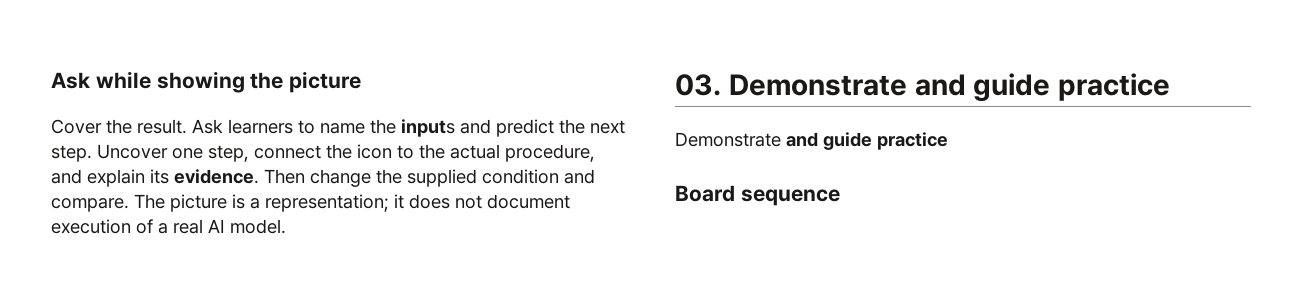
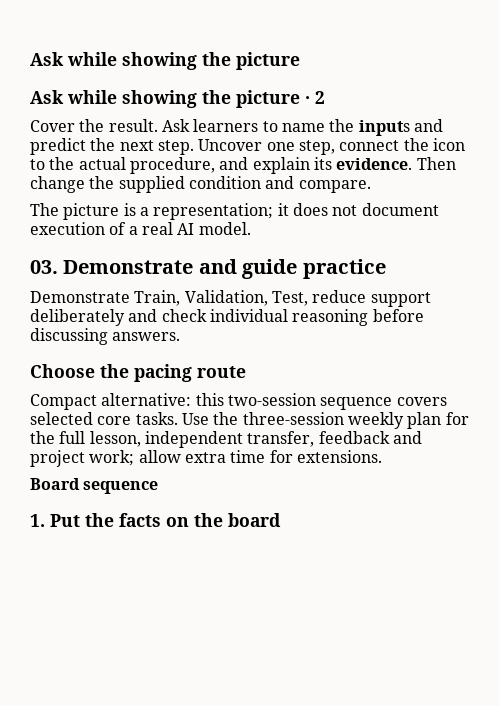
[51,71,362,93] Ask while showing the picture -> [30,52,300,70] [30,90,325,108] Ask while showing the picture // Ask while showing the picture · 2
(129, 205) none -> (371, 186) //
[786,132,948,150] [675,185,840,206] and guide practice // Board sequence -> [134,290,431,307] [30,309,424,326] [30,328,181,345] [30,364,246,382] [30,393,447,410] [30,412,469,429] [30,431,422,448] [30,450,382,467] [30,478,159,494] [30,513,281,527] Train, Validation, Test, reduce support deliberately and check individual reasoning before discussing answers. // Choose the pacing route // Compact alternative: this two-session sequence covers selected core tasks. Use the three-session weekly plan for the full lesson, independent transfer, feedback and project work; allow extra time for extensions. // Board sequence // 1. Put the facts on the board

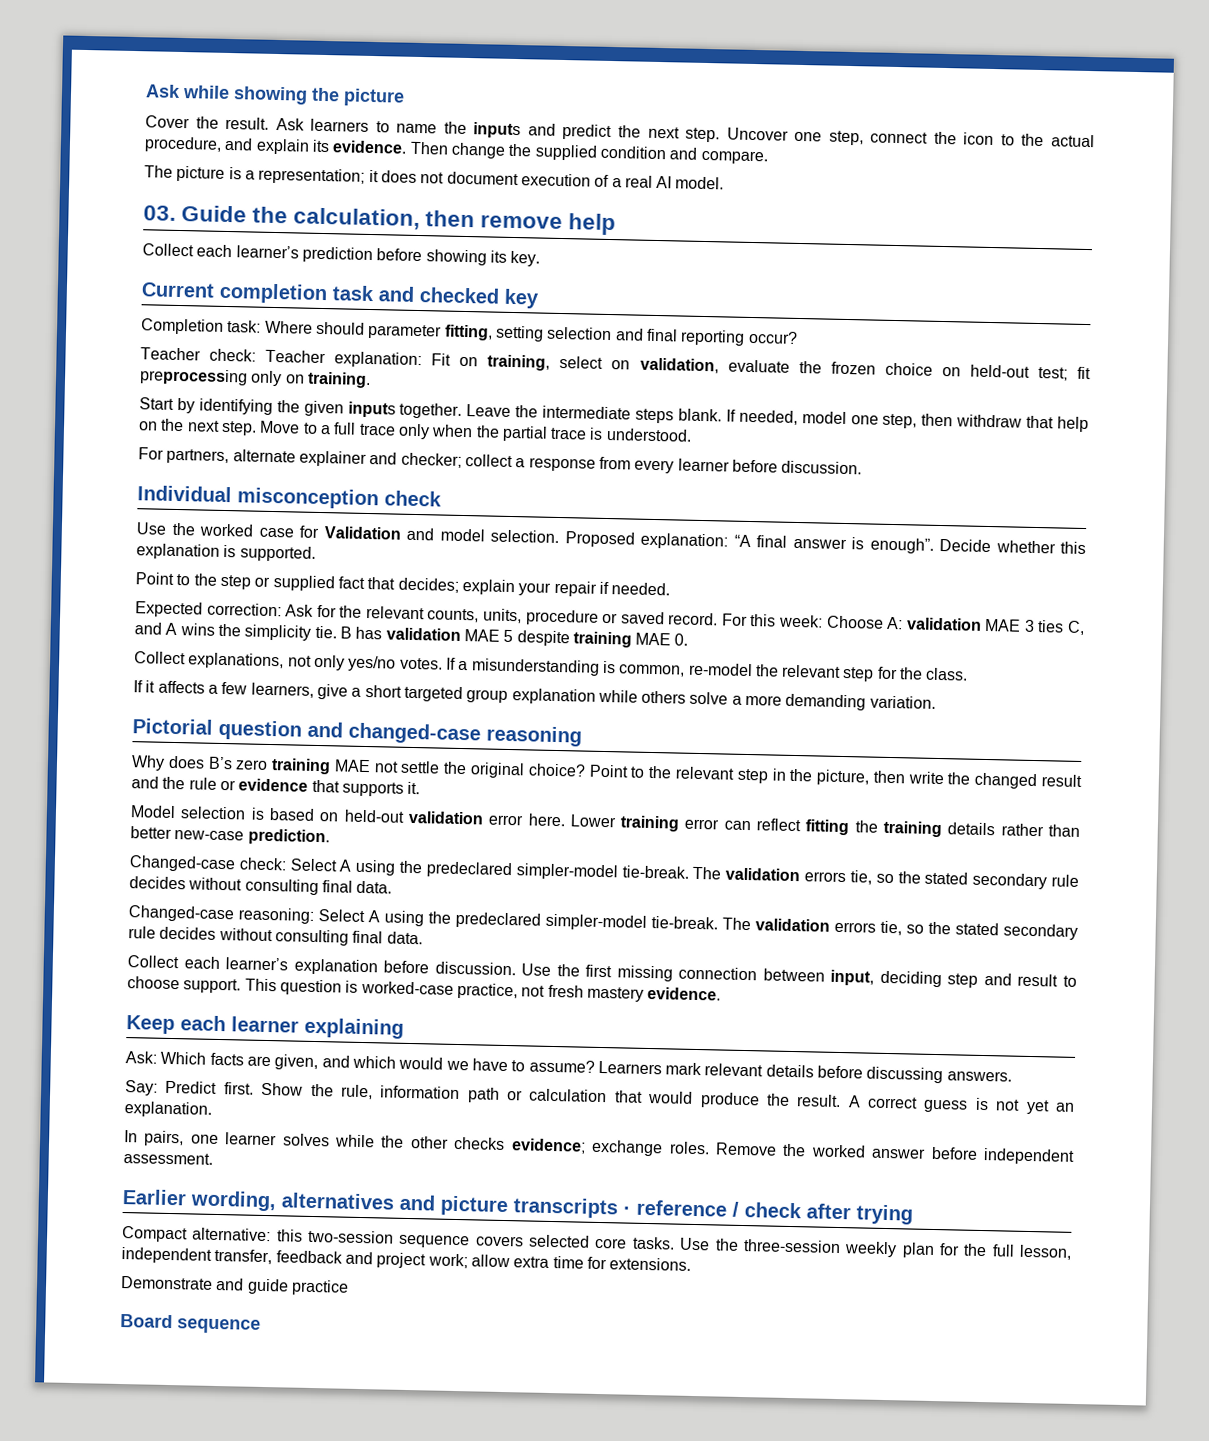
[30,52,300,70] [30,90,325,108] Ask while showing the picture // Ask while showing the picture · 2 -> [145,84,405,107] Ask while showing the picture
[63,259,386,279] [30,290,431,307] [30,309,424,326] [30,328,181,345] [30,364,246,382] Demonstrate and guide practice // Demonstrate Train, Validation, Test, reduce support deliberately and check individual reasoning before discussing answers. // Choose the pacing route -> [181,205,617,236] [142,243,541,267] [141,282,540,309] [141,318,798,346] [140,347,1091,381] [139,368,371,389] [139,397,1089,433] [138,418,692,442] [138,447,863,475] [137,485,442,510] [136,522,1086,555] [136,543,316,562] [135,572,671,597] [135,601,1085,636] [134,622,689,648] [134,651,969,682] [133,680,936,711] [132,718,582,747] [131,755,1082,790] [131,776,421,797] [130,805,1080,838] [130,826,330,846] [129,855,1080,890] [129,876,393,896] [128,905,1078,940] [128,926,423,946] [127,955,1077,988] [127,976,722,1002] [126,1015,404,1039] [125,1051,1012,1084] [125,1080,1076,1115] [124,1101,212,1118] [124,1130,1075,1165] [123,1152,213,1165] [122,1189,913,1225] Guide the calculation, then remove help // Collect each learner’s prediction before showing its key. // Current completion task and checked key // Completion task: Where should parameter fitting, setting selection and final reporting occur? // Teacher check: Teacher explanation: Fit on training, select on validation, evaluate the frozen choice on held-out test; fit preprocessing only on training. // Start by identifying the given inputs together. Leave the intermediate steps blank. If needed, model one step, then withdraw that help on the next step. Move to a full trace only when the partial trace is understood. // For partners, alternate explainer and checker; collect a response from every learner before discussion. // Individual misconception check // Use the worked case for Validation and model selection. Proposed explanation: “A final answer is enough”. Decide whether this explanation is supported. // Point to the step or supplied fact that decides; explain your repair if needed. // Expected correction: Ask for the relevant counts, units, procedure or saved record. For this week: Choose A: validation MAE 3 ties C, and A wins the simplicity tie. B has validation MAE 5 despite training MAE 0. // Collect explanations, not only yes/no votes. If a misunderstanding is common, re-model the relevant step for the class. // If it affects a few learners, give a short targeted group explanation while others solve a more demanding variation. // Pictorial question and changed-case reasoning // Why does B’s zero training MAE not settle the original choice? Point to the relevant step in the picture, then write the changed result and the rule or evidence that supports it. // Model selection is based on held-out validation error here. Lower training error can reflect fitting the training details rather than better new-case prediction. // Changed-case check: Select A using the predeclared simpler-model tie-break. The validation errors tie, so the stated secondary rule decides without consulting final data. // Changed-case reasoning: Select A using the predeclared simpler-model tie-break. The validation errors tie, so the stated secondary rule decides without consulting final data. // Collect each learner’s explanation before discussion. Use the first missing connection between input, deciding step and result to choose support. This question is worked-case practice, not fresh mastery evidence. // Keep each learner explaining // Ask: Which facts are given, and which would we have to assume? Learners mark relevant details before discussing answers. // Say: Predict first. Show the rule, information path or calculation that would produce the result. A correct guess is not yet an explanation. // In pairs, one learner solves while the other checks evidence; exchange roles. Remove the worked answer before independent assessment. // Earlier wording, alternatives and picture transcripts · reference / check after trying
[30,478,159,494] [30,513,281,527] Board sequence // 1. Put the facts on the board -> [121,1276,349,1296] [120,1313,261,1334] Demonstrate and guide practice // Board sequence

